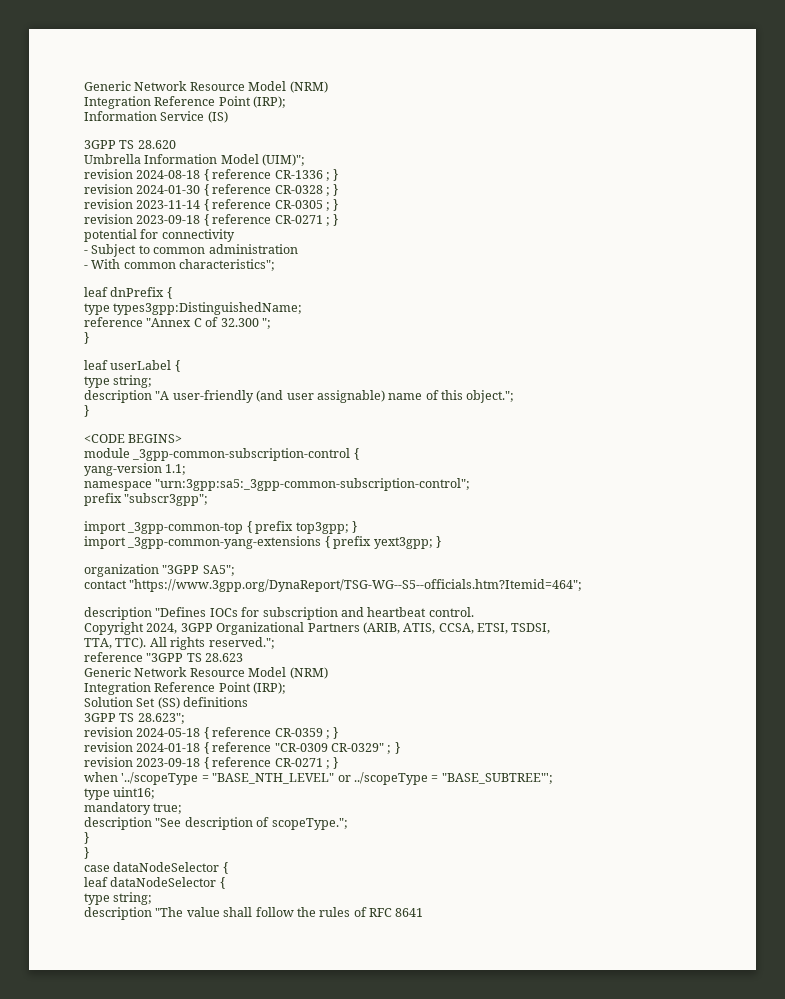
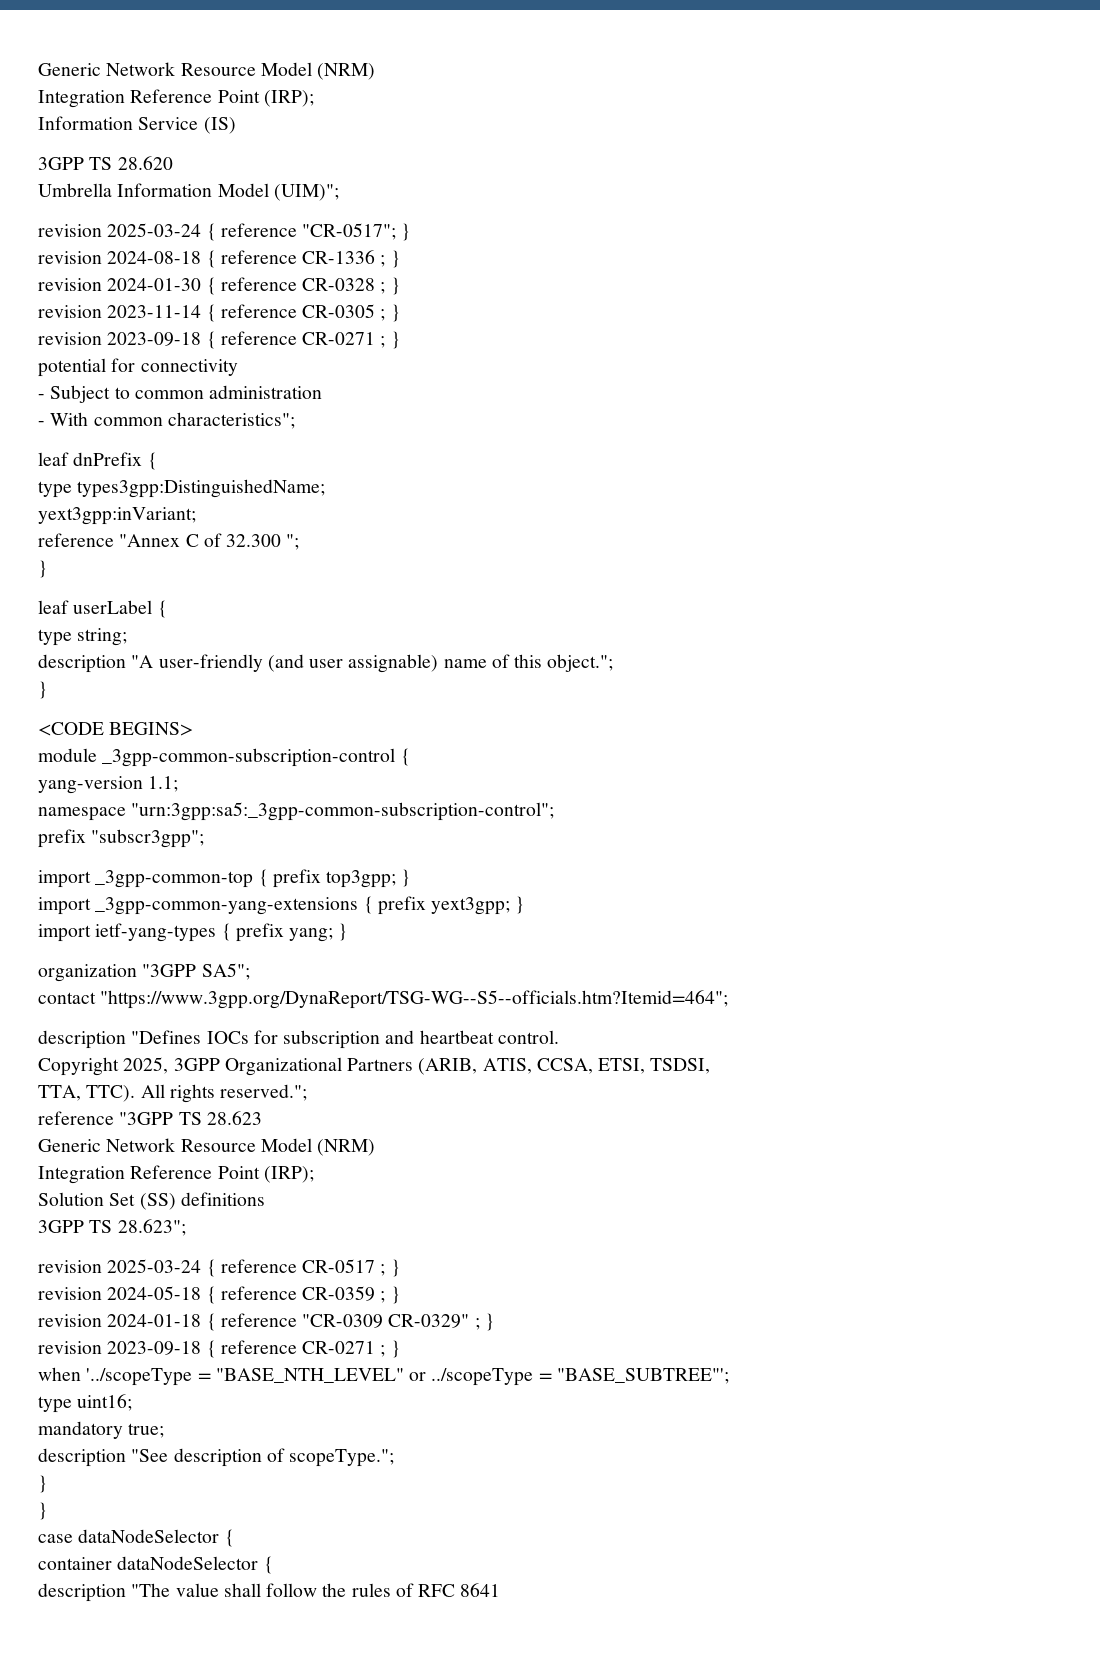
(306, 160) none -> [38,223,411,241] // revision 2025-03-24 { reference "CR-0517"; }
(303, 308) none -> [38,507,196,525] // yext3gpp:inVariant;
(441, 542) none -> [38,923,348,942] // import ietf-yang-types { prefix yang; }
[146,623,178,634] 2024, -> [123,1057,169,1074] 2025,
(185, 718) none -> [38,1259,400,1277] // revision 2025-03-24 { reference CR-0517 ; }
[84,877,225,889] [84,892,153,905] leaf dataNodeSelector { // type string; -> [38,1556,273,1574] container dataNodeSelector {

